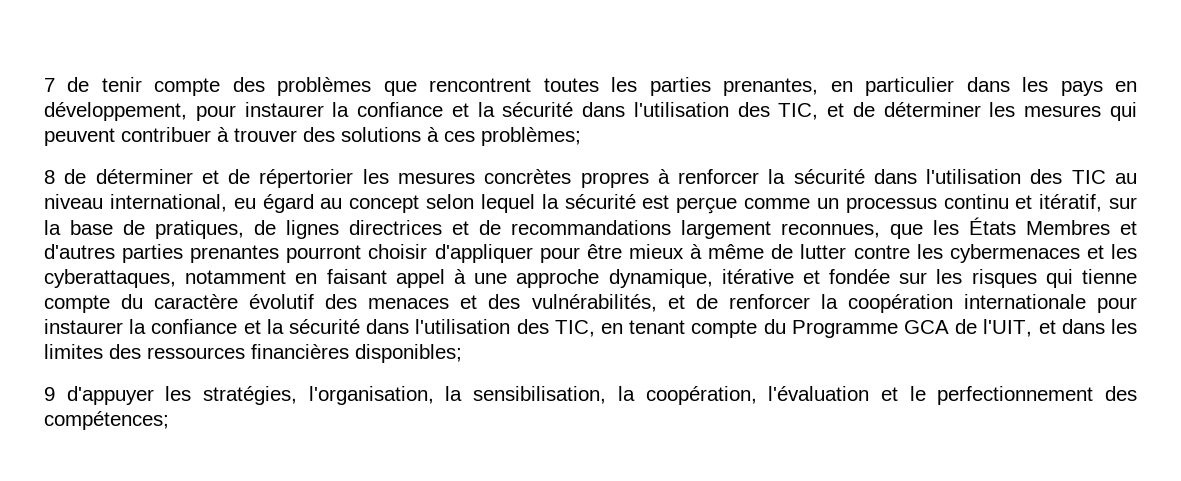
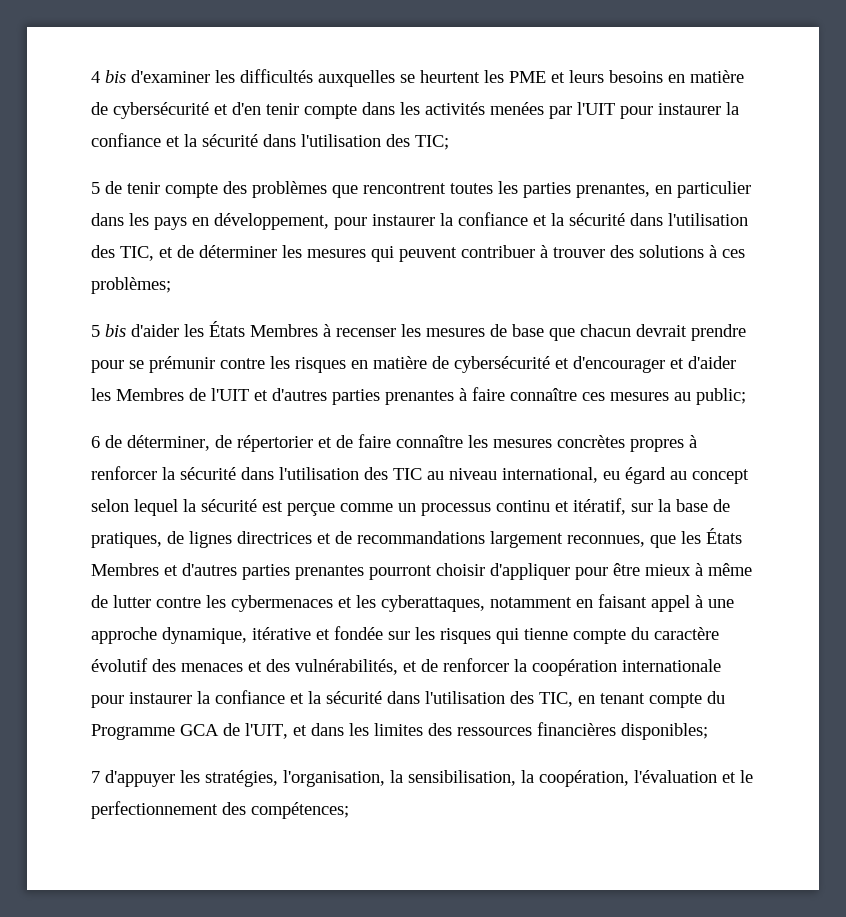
[44,78,55,92] 7 -> [91,69,744,87] [91,102,739,119] [91,133,449,150] [91,182,100,194] 4 bis d'examiner les difficultés auxquelles se heurtent les PME et leurs besoins en matière de cybersécurité et d'en tenir compte dans les activités menées par l'UIT pour instaurer la confiance et la sécurité dans l'utilisation des TIC; // 5
[44,169,354,188] 8 de déterminer et de répertorier -> [91,321,746,341] [91,356,736,373] [91,387,746,405] [91,434,463,452] 5 bis d'aider les États Membres à recenser les mesures de base que chacun devrait prendre pour se prémunir contre les risques en matière de cybersécurité et d'encourager et d'aider les Membres de l'UIT et d'autres parties prenantes à faire connaître ces mesures au public; // 6 de déterminer, de répertorier et de faire connaître
[44,387,55,401] 9 -> [91,771,100,783] 7

